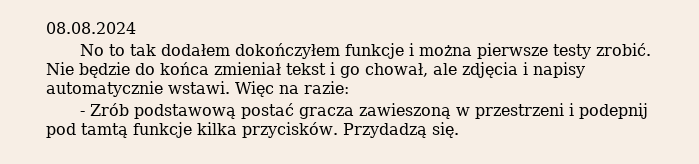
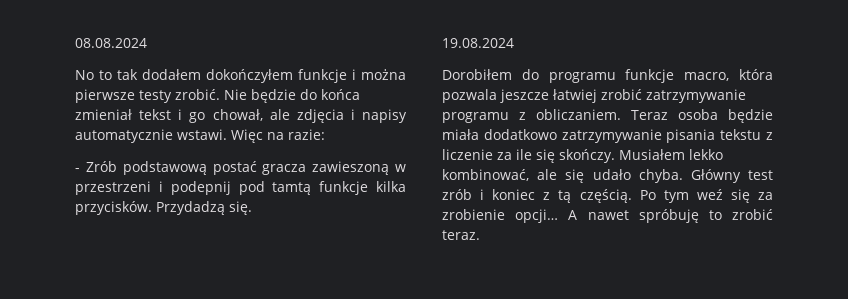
(459, 130) none -> [442,38,514,48] [442,69,773,83] [442,89,746,103] [442,109,773,123] [442,129,773,143] [442,149,723,163] [442,169,773,183] [442,189,773,203] [442,209,773,223] [442,230,480,240] // 19.08.2024 // Dorobiłem do programu funkcje macro, która pozwala jeszcze łatwiej zrobić zatrzymywanie programu z obliczaniem. Teraz osoba będzie miała dodatkowo zatrzymywanie pisania tekstu z liczenie za ile się skończy. Musiałem lekko kombinować, ale się udało chyba. Główny test zrób i koniec z tą częścią. Po tym weź się za zrobienie opcji… A nawet spróbuję to zrobić teraz.

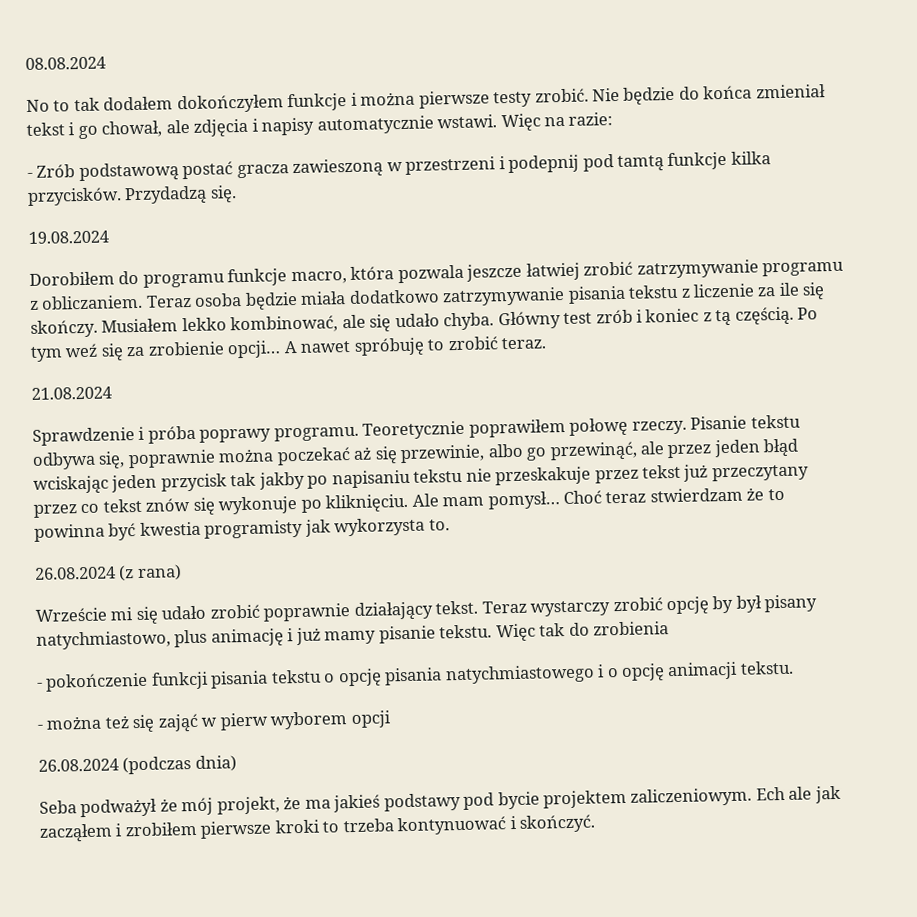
(480, 235) none -> [31,386,112,400] [32,414,801,446] [32,438,800,470] [33,464,809,495] [33,487,785,518] [34,517,450,542] [34,564,182,582] [35,594,818,625] [36,621,670,650] [37,660,794,692] [37,710,392,733] [38,755,237,775] [39,785,841,818] [39,814,596,843] // 21.08.2024 // Sprawdzenie i próba poprawy programu. Teoretycznie poprawiłem połowę rzeczy. Pisanie tekstu odbywa się, poprawnie można poczekać aż się przewinie, albo go przewinąć, ale przez jeden błąd wciskając jeden przycisk tak jakby po napisaniu tekstu nie przeskakuje przez tekst już przeczytany przez co tekst znów się wykonuje po kliknięciu. Ale mam pomysł… Choć teraz stwierdzam że to powinna być kwestia programisty jak wykorzysta to. // 26.08.2024 (z rana) // Wrzeście mi się udało zrobić poprawnie działający tekst. Teraz wystarczy zrobić opcję by był pisany natychmiastowo, plus animację i już mamy pisanie tekstu. Więc tak do zrobienia // - pokończenie funkcji pisania tekstu o opcję pisania natychmiastowego i o opcję animacji tekstu. // - można też się zająć w pierw wyborem opcji // 26.08.2024 (podczas dnia) // Seba podważył że mój projekt, że ma jakieś podstawy pod bycie projektem zaliczeniowym. Ech ale jak zacząłem i zrobiłem pierwsze kroki to trzeba kontynuować i skończyć.

